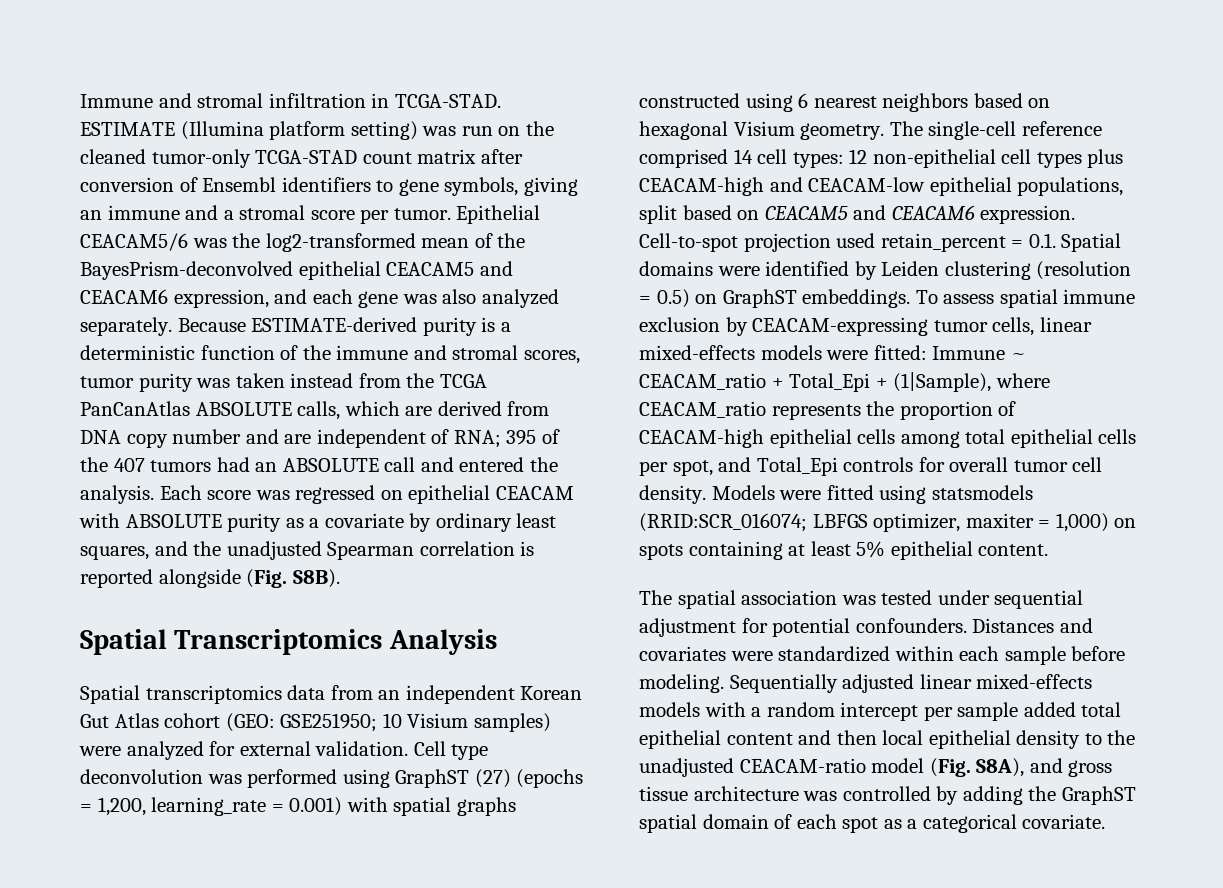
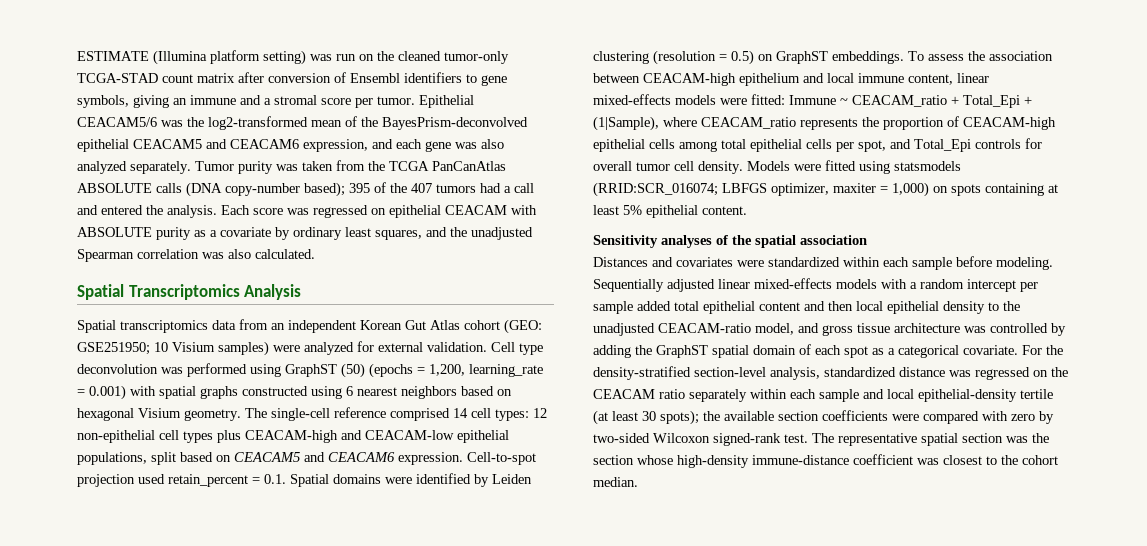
[80,93,501,108] Immune and stromal infiltration in TCGA-STAD. -> (77, 56) none
[177,317,511,336] [80,345,580,364] [80,376,134,388] Because ESTIMATE-derived purity is a deterministic function of the immune and stromal scores, tumor -> [195,161,234,171] Tumor
[290,373,354,388] instead -> (333, 166) none
[297,401,550,420] [80,429,501,448] calls, which are derived from DNA copy number and are independent of RNA; -> [156,182,345,197] calls (DNA copy-number based);
[255,458,379,472] an ABSOLUTE -> [504,186,511,193] a
[520,541,535,556] [80,569,340,588] is reported alongside (Fig. S8B). -> [202,249,315,259] was also calculated.
[474,769,511,788] (27) -> [341,363,365,378] (50)
[999,289,1136,308] [639,317,1035,336] spatial immune exclusion by CEACAM-expressing tumor cells, -> [968,51,1053,61] [593,73,953,86] the association between CEACAM-high epithelium and local immune content,
[639,590,1084,609] [639,618,967,637] The spatial association was tested under sequential adjustment for potential confounders. -> [593,235,867,248] Sensitivity analyses of the spatial association //
[871,758,1025,777] model (Fig. S8A), -> [755,323,794,335] model,
(1106, 821) none -> [1022,345,1063,355] [593,366,1068,380] [593,389,1053,402] [593,410,1054,425] [593,433,1049,446] [593,454,1058,468] [593,477,638,487] For the density-stratified section-level analysis, standardized distance was regressed on the CEACAM ratio separately within each sample and local epithelial-density tertile (at least 30 spots); the available section coefficients were compared with zero by two-sided Wilcoxon signed-rank test. The representative spatial section was the section whose high-density immune-distance coefficient was closest to the cohort median.

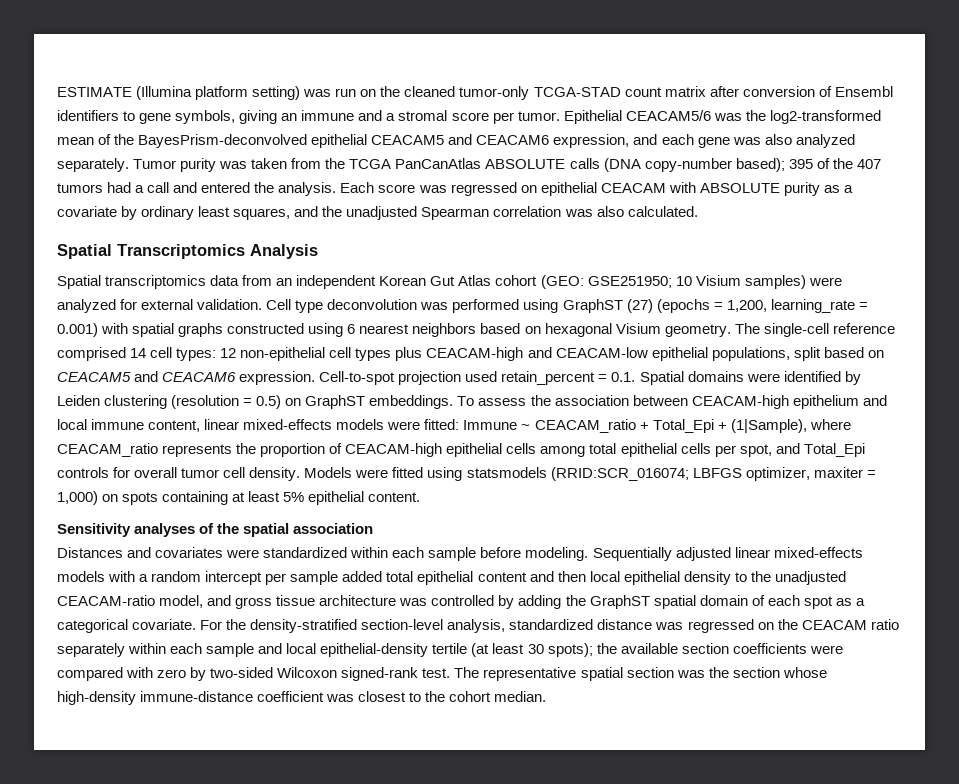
[341,363,365,378] (50) -> [626,299,653,313] (27)

